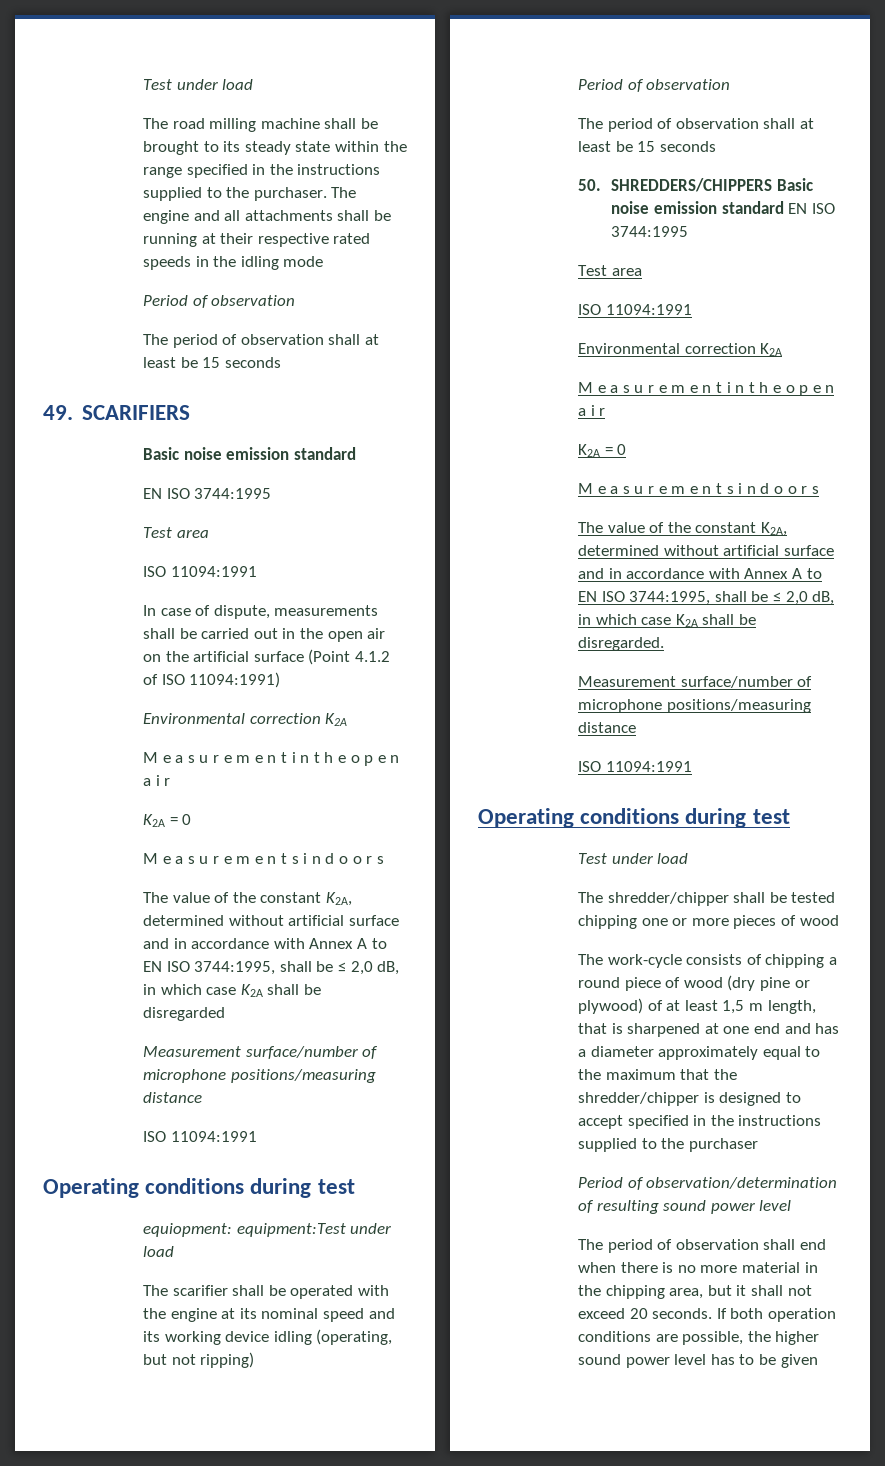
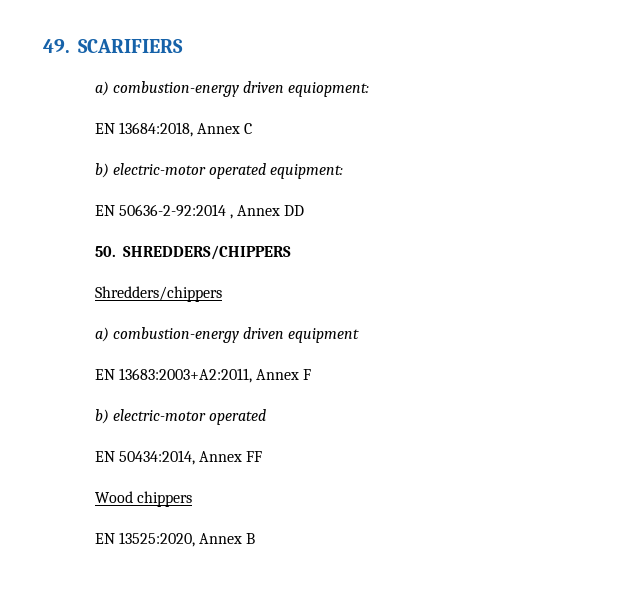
[143,79,254,90] [143,118,379,132] [143,141,407,155] [143,164,381,178] [143,187,357,201] [143,210,392,224] [143,233,371,247] [143,256,324,270] [143,295,296,308] [143,334,380,348] [143,357,281,368] [43,405,190,420] [143,447,356,460] [143,488,272,499] [143,527,209,538] [143,566,257,577] [143,605,379,619] [143,628,386,642] [143,649,391,665] [143,672,281,688] [143,713,348,726] [143,752,400,766] [143,775,171,786] [143,814,192,827] [143,853,384,864] [143,892,353,906] [143,915,399,926] [143,938,387,949] [143,961,400,975] [143,984,322,997] [143,1007,226,1021] [143,1046,379,1059] [143,1069,376,1083] [143,1092,203,1103] [143,1131,257,1142] [43,1178,355,1198] [143,1223,392,1237] [143,1246,175,1257] [143,1285,390,1299] [143,1308,395,1322] [143,1329,393,1345] [143,1352,255,1368] [578,79,731,92] [578,118,815,132] [578,141,716,152] [578,178,814,192] [611,201,835,214] [611,226,689,237] [578,265,642,276] [578,304,692,315] [578,343,783,356] [578,382,835,396] [578,405,606,416] [578,444,627,457] [578,483,819,494] [578,522,788,536] [578,545,834,556] [578,568,822,579] [578,591,835,605] [578,614,757,627] [578,637,665,651] [578,676,813,688] [578,699,811,713] [578,722,637,733] [578,761,692,772] [478,808,790,828] [578,853,689,864] [578,892,836,906] [578,915,839,929] [578,954,838,968] [578,975,810,991] [578,998,816,1014] [578,1023,840,1037] [578,1046,821,1060] [578,1069,737,1080] [578,1092,801,1106] [578,1115,822,1129] [578,1138,758,1152] [578,1177,838,1190] [578,1200,792,1214] [578,1239,827,1253] [578,1262,818,1273] [578,1285,812,1299] [578,1308,837,1322] [578,1331,820,1345] [578,1354,818,1368] Test under load // The road milling machine shall be brought to its steady state within the range specified in the instructions supplied to the purchaser. The engine and all attachments shall be running at their respective rated speeds in the idling mode // Period of observation // The period of observation shall at least be 15 seconds // 49. SCARIFIERS // Basic noise emission standard // EN ISO 3744:1995 // Test area // ISO 11094:1991 // In case of dispute, measurements shall be carried out in the open air on the artificial surface (Point 4.1.2 of ISO 11094:1991) // Environmental correction K2A // M e a s u r e m e n t i n t h e o p e n a i r // K2A = 0 // M e a s u r e m e n t s i n d o o r s // The value of the constant K2A, determined without artificial surface and in accordance with Annex A to EN ISO 3744:1995, shall be ≤ 2,0 dB, in which case K2A shall be disregarded // Measurement surface/number of microphone positions/measuring distance // ISO 11094:1991 // Operating conditions during test // equiopment: equipment:Test under load // The scarifier shall be operated with the engine at its nominal speed and its working device idling (operating, but not ripping) // Period of observation // The period of observation shall at least be 15 seconds // 50. SHREDDERS/CHIPPERS Basic noise emission standard EN ISO 3744:1995 // Test area // ISO 11094:1991 // Environmental correction K2A // M e a s u r e m e n t i n t h e o p e n a i r // K2A = 0 // M e a s u r e m e n t s i n d o o r s // The value of the constant K2A, determined without artificial surface and in accordance with Annex A to EN ISO 3744:1995, shall be ≤ 2,0 dB, in which case K2A shall be disregarded. // Measurement surface/number of microphone positions/measuring distance // ISO 11094:1991 // Operating conditions during test // Test under load // The shredder/chipper shall be tested chipping one or more pieces of wood // The work-cycle consists of chipping a round piece of wood (dry pine or plywood) of at least 1,5 m length, that is sharpened at one end and has a diameter approximately equal to the maximum that the shredder/chipper is designed to accept specified in the instructions supplied to the purchaser // Period of observation/determination of resulting sound power level // The period of observation shall end when there is no more material in the chipping area, but it shall not exceed 20 seconds. If both operation conditions are possible, the higher sound power level has to be given -> [43,39,183,53] [94,81,370,97] [94,122,253,137] [94,163,344,179] [94,204,305,219] [94,245,292,260] [94,286,222,302] [94,327,360,343] [94,368,312,383] [94,409,267,425] [94,450,263,465] [94,491,192,507] [94,532,256,547] 49. SCARIFIERS // a) combustion-energy driven equiopment: // EN 13684:2018, Annex C // b) electric-motor operated equipment: // EN 50636-2-92:2014 , Annex DD // 50. SHREDDERS/CHIPPERS // Shredders/chippers // a) combustion-energy driven equipment // EN 13683:2003+A2:2011, Annex F // b) electric-motor operated // EN 50434:2014, Annex FF // Wood chippers // EN 13525:2020, Annex B

